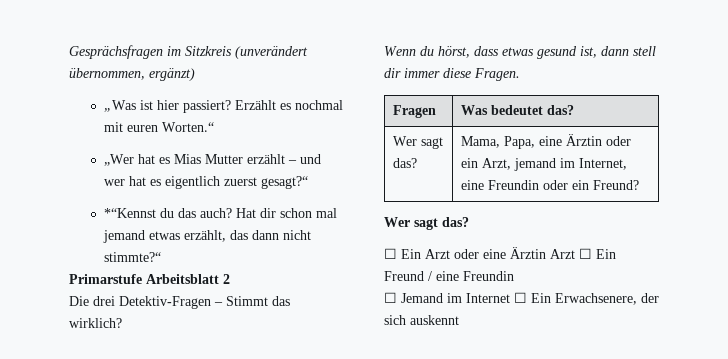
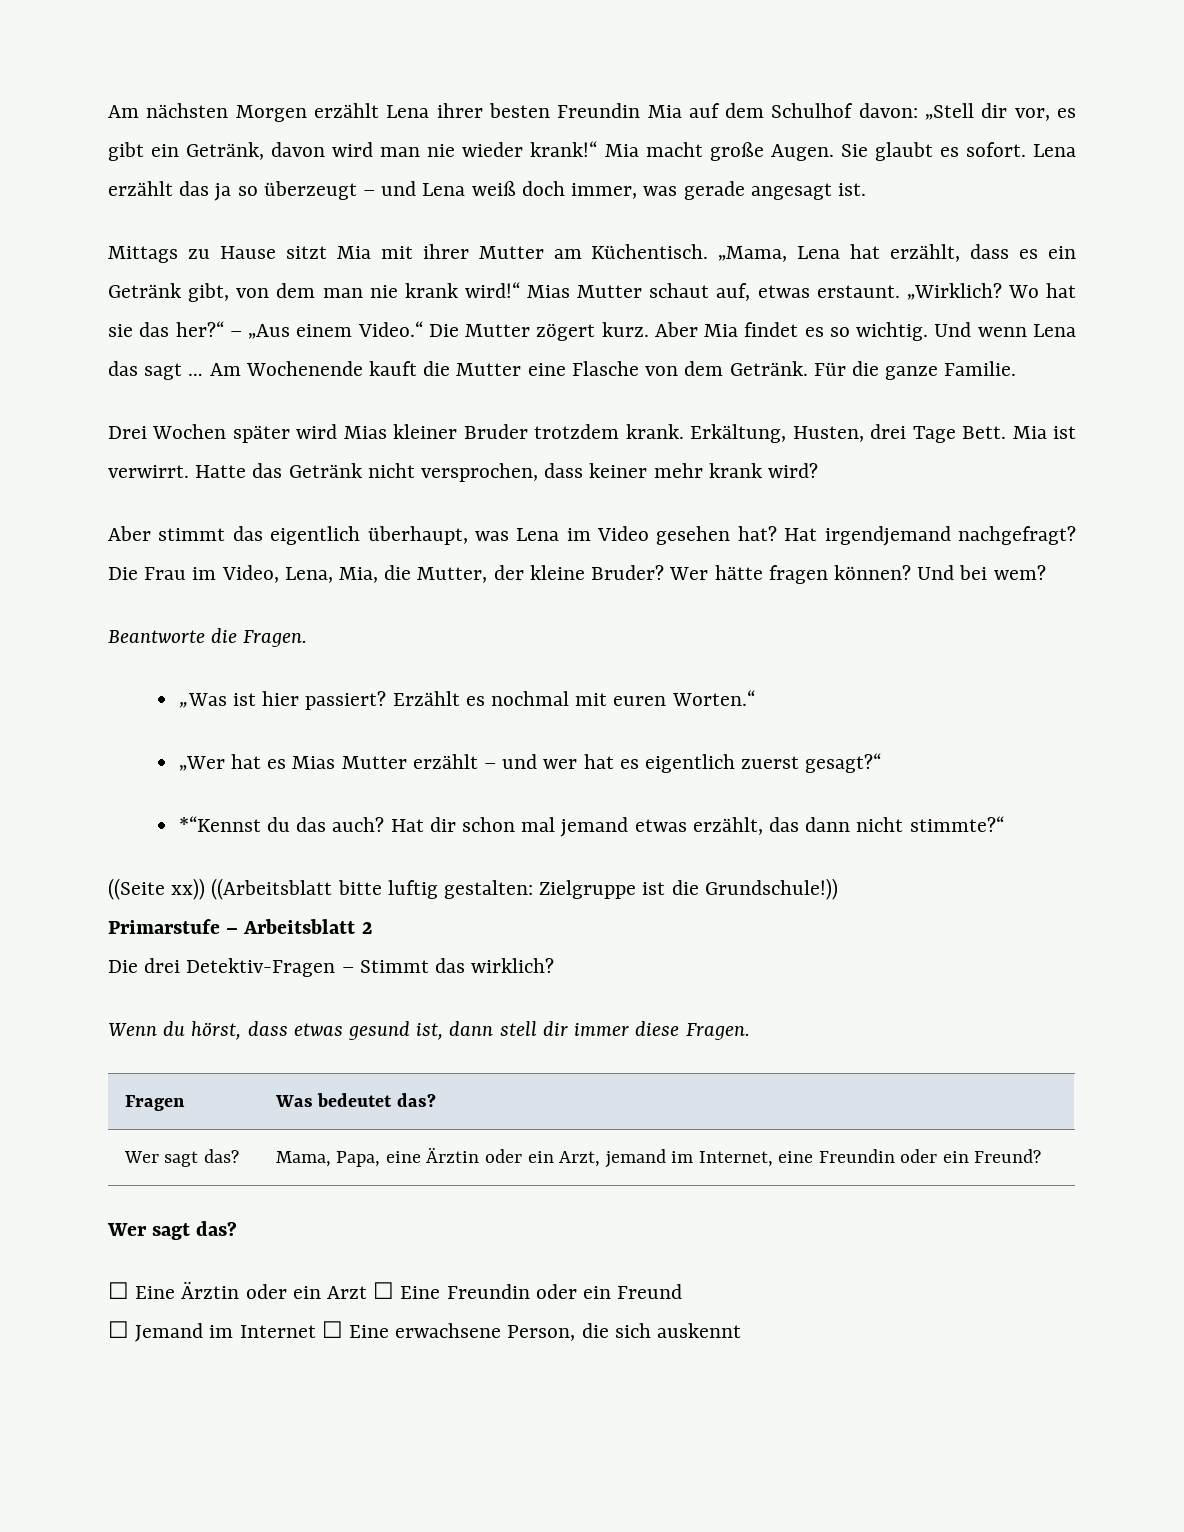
[69,45,308,59] [69,68,195,81] Gesprächsfragen im Sitzkreis (unverändert übernommen, ergänzt) -> [108,103,1076,122] [108,141,1076,161] [108,181,866,201] [108,244,1076,263] [108,282,1076,302] [108,321,1077,341] [108,361,1017,380] [108,424,1076,443] [108,463,819,482] [108,526,1076,546] [108,565,1046,584] [108,628,308,647] Am nächsten Morgen erzählt Lena ihrer besten Freundin Mia auf dem Schulhof davon: „Stell dir vor, es gibt ein Getränk, davon wird man nie wieder krank!“ Mia macht große Augen. Sie glaubt es sofort. Lena erzählt das ja so überzeugt – und Lena weiß doch immer, was gerade angesagt ist. // Mittags zu Hause sitzt Mia mit ihrer Mutter am Küchentisch. „Mama, Lena hat erzählt, dass es ein Getränk gibt, von dem man nie krank wird!“ Mias Mutter schaut auf, etwas erstaunt. „Wirklich? Wo hat sie das her?“ – „Aus einem Video.“ Die Mutter zögert kurz. Aber Mia findet es so wichtig. Und wenn Lena das sagt … Am Wochenende kauft die Mutter eine Flasche von dem Getränk. Für die ganze Familie. // Drei Wochen später wird Mias kleiner Bruder trotzdem krank. Erkältung, Husten, drei Tage Bett. Mia ist verwirrt. Hatte das Getränk nicht versprochen, dass keiner mehr krank wird? // Aber stimmt das eigentlich überhaupt, was Lena im Video gesehen hat? Hat irgendjemand nachgefragt? Die Frau im Video, Lena, Mia, die Mutter, der kleine Bruder? Wer hätte fragen können? Und bei wem? // Beantworte die Fragen.
(161, 257) none -> [108,878,838,900] // ((Seite xx)) ((Arbeitsblatt bitte luftig gestalten: Zielgruppe ist die Grundschule!))
(142, 279) none -> [226,928,239,934] –
[401,247,616,259] [384,271,514,281] Ein Arzt oder eine Ärztin Arzt ☐ Ein Freund / eine Freundin -> [135,1281,683,1299] Eine Ärztin oder ein Arzt ☐ Eine Freundin oder ein Freund
[531,293,659,305] Ein Erwachsenere, der -> [349,1323,609,1341] Eine erwachsene Person, die

